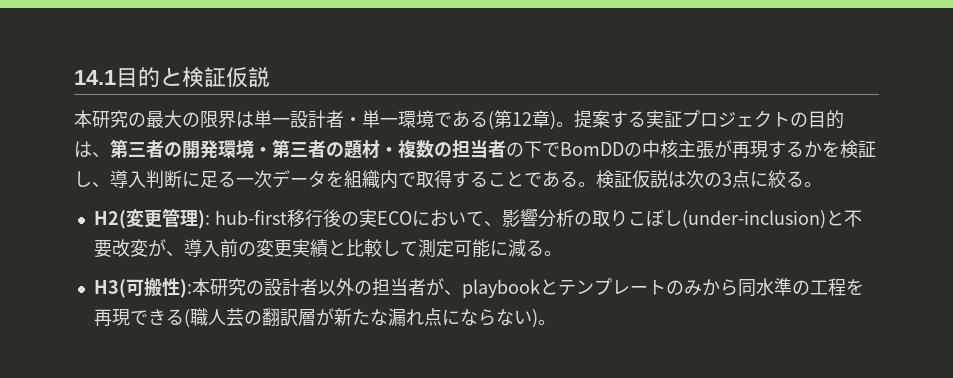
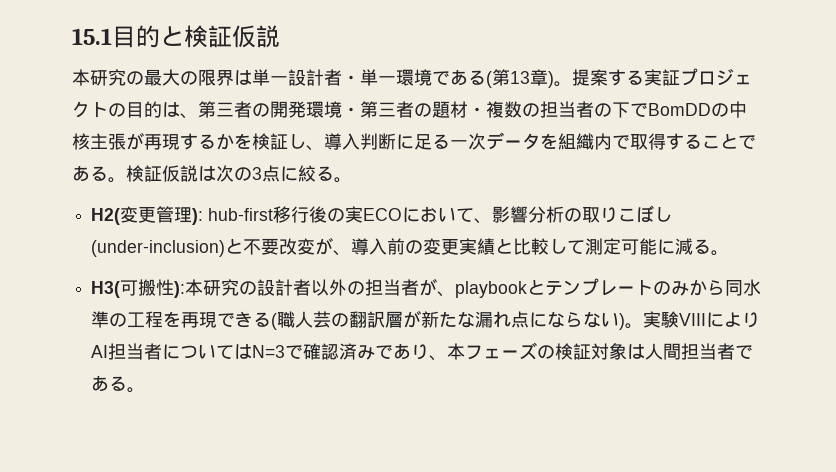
[74,70,116,85] 14.1 -> [72,28,112,45] 15.1
[512,112,532,126] 12 -> [510,71,530,84] 13
(556, 322) none -> [643,311,761,328] [91,342,754,361] [91,376,146,393] 実験VIIIによりAI担当者についてはN=3で確認済みであり、本フェーズの検証対象は人間担当者である。

